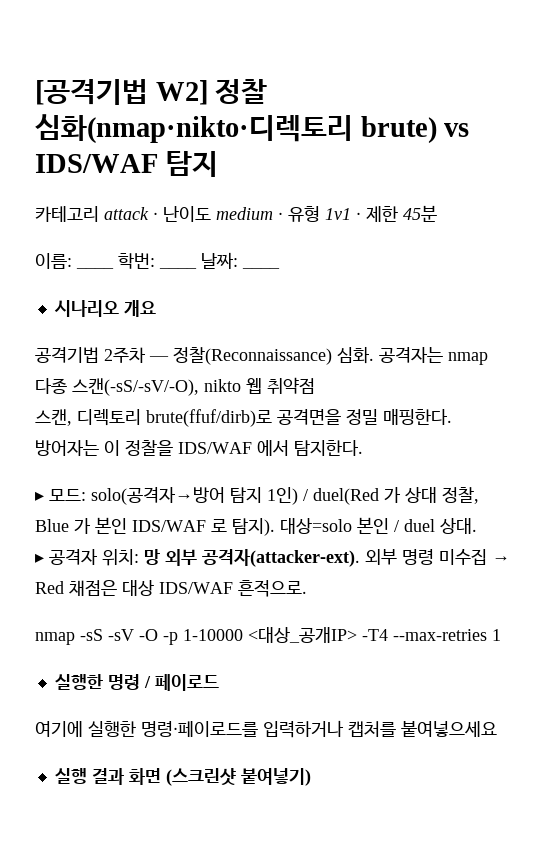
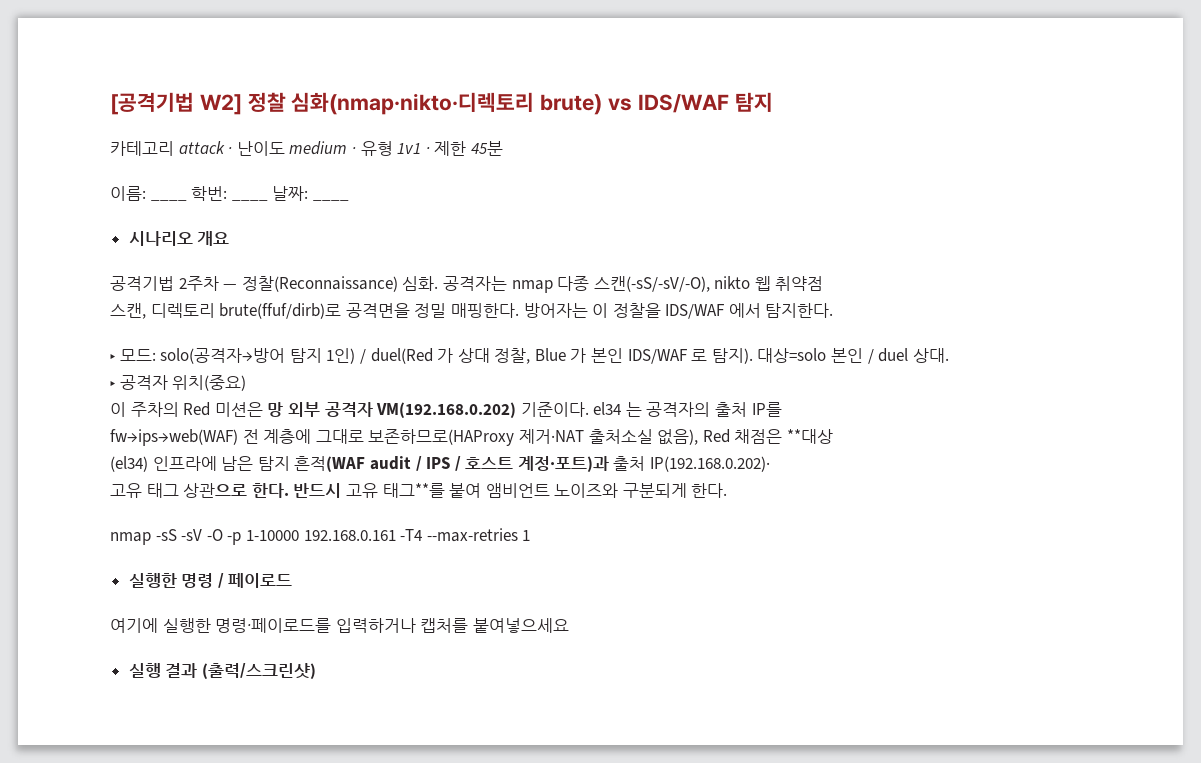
[102,549,510,567] [35,580,307,597] 위치: 망 외부 공격자(attacker-ext). 외부 명령 미수집 → Red 채점은 대상 IDS/WAF 흔적으로. -> [172,375,247,391] [110,402,782,418] [110,429,833,446] [110,456,771,472] [110,483,728,498] 위치(중요) // 이 주차의 Red 미션은 망 외부 공격자 VM(192.168.0.202) 기준이다. el34 는 공격자의 출처 IP를 // fw→ips→web(WAF) 전 계층에 그대로 보존하므로(HAProxy 제거·NAT 출처소실 없음), Red 채점은 **대상 // (el34) 인프라에 남은 탐지 흔적(WAF audit / IPS / 호스트 계정·포트)과 출처 IP(192.168.0.202)· // 고유 태그 상관으로 한다. 반드시 고유 태그**를 붙여 앰비언트 노이즈와 구분되게 한다.
[248,627,357,643] <대상_공개IP> -> [303,530,396,541] 192.168.0.161
[128,768,311,786] 화면 (스크린샷 붙여넣기) -> [201,663,316,679] (출력/스크린샷)

